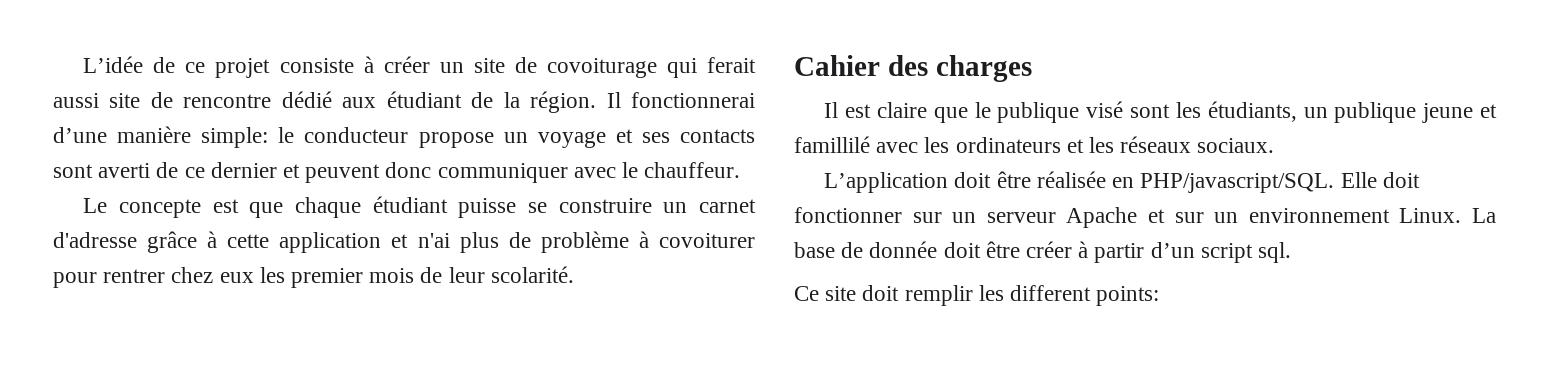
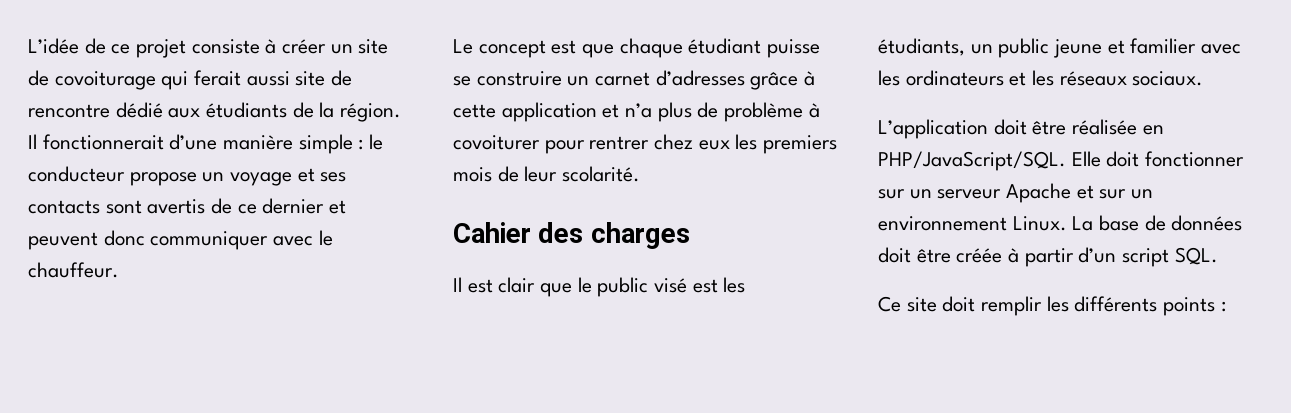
[386,91,462,108] étudiant -> [206,102,288,118] étudiants
[631,92,755,108] fonctionnerai -> [42,134,164,150] fonctionnerait
[201,127,269,148] simple: -> [298,134,364,154] simple :
[98,163,151,178] averti -> [147,199,206,214] avertis
[118,199,201,218] concepte -> [478,40,546,58] concept
[53,232,137,248] d'adresse -> [655,70,745,86] d’adresses
[417,233,450,248] n'ai -> [625,103,653,118] n’a
[291,268,364,288] premier -> [763,135,838,154] premiers
[876,102,927,118] claire -> [498,277,536,293] clair
[997,101,1171,123] publique visé sont -> [597,277,718,297] public visé est
[1334,102,1417,123] publique -> [998,38,1050,58] public
[794,136,870,153] famillilé -> [1130,38,1197,54] familier
[1140,173,1335,193] PHP/javascript/SQL. -> [878,151,1066,171] PHP/JavaScript/SQL.
[869,241,1073,258] donnée doit être créer -> [1171,215,1243,231] [878,247,1003,263] données doit être créée
[1258,242,1292,263] sql. -> [1174,247,1218,265] SQL.
[1010,285,1160,306] different points: -> [1074,296,1226,316] différents points :

